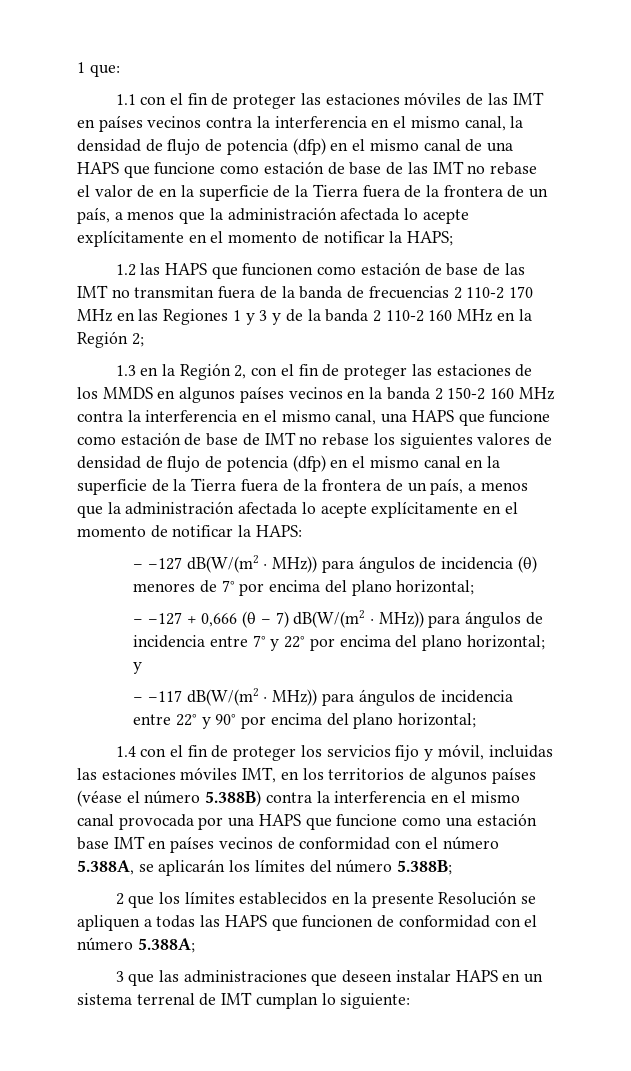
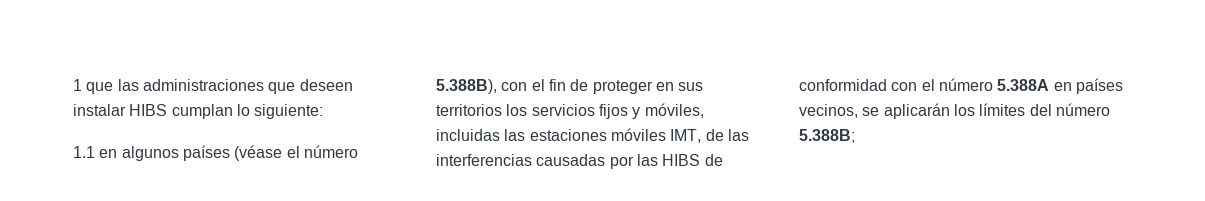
[77,62,120,77] [115,92,544,109] [77,115,524,132] [77,138,513,155] [77,161,537,178] [77,184,549,201] [77,207,469,224] [77,230,454,247] [115,262,525,279] [77,285,533,299] [77,309,532,325] [77,331,144,348] [115,363,533,380] [77,386,555,403] [77,410,551,426] [77,432,552,449] [77,455,500,472] [77,478,528,495] [77,501,518,518] [77,525,302,538] [133,555,537,573] [133,580,475,596] [133,610,543,628] [133,635,545,651] [133,662,143,674] [133,688,514,706] [133,713,477,729] [115,744,484,761] 1 que: // 1.1 con el fin de proteger las estaciones móviles de las IMT en países vecinos contra la interferencia en el mismo canal, la densidad de flujo de potencia (dfp) en el mismo canal de una HAPS que funcione como estación de base de las IMT no rebase el valor de en la superficie de la Tierra fuera de la frontera de un país, a menos que la administración afectada lo acepte explícitamente en el momento de notificar la HAPS; // 1.2 las HAPS que funcionen como estación de base de las IMT no transmitan fuera de la banda de frecuencias 2 110-2 170 MHz en las Regiones 1 y 3 y de la banda 2 110-2 160 MHz en la Región 2; // 1.3 en la Región 2, con el fin de proteger las estaciones de los MMDS en algunos países vecinos en la banda 2 150-2 160 MHz contra la interferencia en el mismo canal, una HAPS que funcione como estación de base de IMT no rebase los siguientes valores de densidad de flujo de potencia (dfp) en el mismo canal en la superficie de la Tierra fuera de la frontera de un país, a menos que la administración afectada lo acepte explícitamente en el momento de notificar la HAPS: // – –127 dB(W/(m2 · MHz)) para ángulos de incidencia (θ) menores de 7° por encima del plano horizontal; // − –127 + 0,666 (θ – 7) dB(W/(m2 · MHz)) para ángulos de incidencia entre 7° y 22° por encima del plano horizontal; y // − –117 dB(W/(m2 · MHz)) para ángulos de incidencia entre 22° y 90° por encima del plano horizontal; // 1.4 con el fin de proteger los servicios fijo y móvil, -> [73,79,353,94] [73,104,324,119] [73,145,358,161] [436,79,704,94] [436,103,704,119] 1 que las administraciones que deseen instalar HIBS cumplan lo siguiente: // 1.1 en algunos países (véase el número 5.388B), con el fin de proteger en sus territorios los servicios fijos y móviles,
[280,767,536,784] [77,790,520,807] [77,813,537,830] [77,836,499,853] [77,860,134,875] en los territorios de algunos países (véase el número 5.388B) contra la interferencia en el mismo canal provocada por una HAPS que funcione como una estación base IMT en países vecinos de conformidad con el número 5.388A, -> [705,129,749,141] [436,154,723,169] [799,78,1123,94] [799,104,858,118] de las interferencias causadas por las HIBS de conformidad con el número 5.388A en países vecinos,
[115,891,537,908] [77,915,538,931] [77,937,195,953] [115,970,544,986] [77,992,411,1009] // 2 que los límites establecidos en la presente Resolución se apliquen a todas las HAPS que funcionen de conformidad con el número 5.388A; // 3 que las administraciones que deseen instalar HAPS en un sistema terrenal de IMT cumplan lo siguiente: -> (855, 136) none

